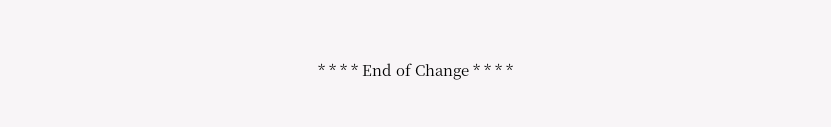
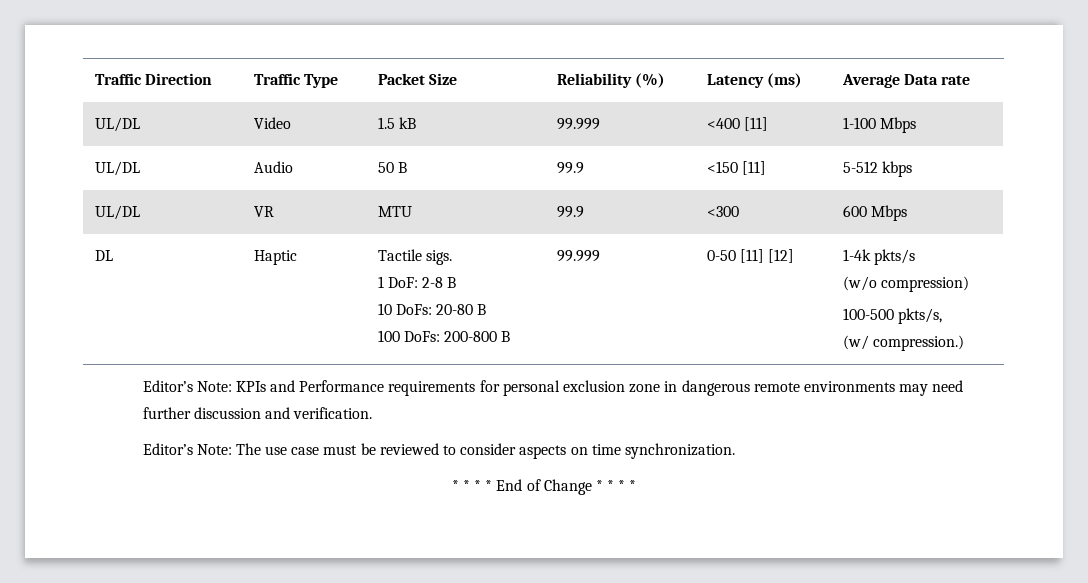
(318, 69) none -> [94,73,213,85] [253,73,339,88] [377,73,458,85] [556,73,666,88] [706,73,803,88] [841,74,971,88] [94,117,140,132] [253,117,291,129] [377,117,417,129] [556,118,600,130] [706,117,769,131] [842,117,917,133] [94,161,140,176] [253,161,293,173] [377,162,408,173] [556,162,584,174] [706,161,767,175] [842,161,913,177] [94,205,140,220] [253,206,274,217] [377,206,412,217] [556,206,584,218] [706,206,739,217] [842,205,908,221] [94,250,113,261] [253,250,297,265] [377,249,453,265] [377,276,457,288] [377,303,487,315] [377,330,511,342] [556,250,600,262] [706,249,795,263] [842,249,916,265] [842,276,970,292] [842,308,943,324] [842,335,965,351] [142,380,964,396] [142,407,373,419] [142,443,735,459] Traffic Direction | Traffic Type | Packet Size | Reliability (%) | Latency (ms) | Average Data rate // UL/DL | Video | 1.5 kB | 99.999 | <400 [11] | 1-100 Mbps // UL/DL | Audio | 50 B | 99.9 | <150 [11] | 5-512 kbps // UL/DL | VR | MTU | 99.9 | <300 | 600 Mbps // DL | Haptic | Tactile sigs. // 1 DoF: 2-8 B // 10 DoFs: 20-80 B // 100 DoFs: 200-800 B | 99.999 | 0-50 [11] [12] | 1-4k pkts/s // (w/o compression) // 100-500 pkts/s, // (w/ compression.) // Editor’s Note: KPIs and Performance requirements for personal exclusion zone in dangerous remote environments may need further discussion and verification. // Editor’s Note: The use case must be reviewed to consider aspects on time synchronization. //

